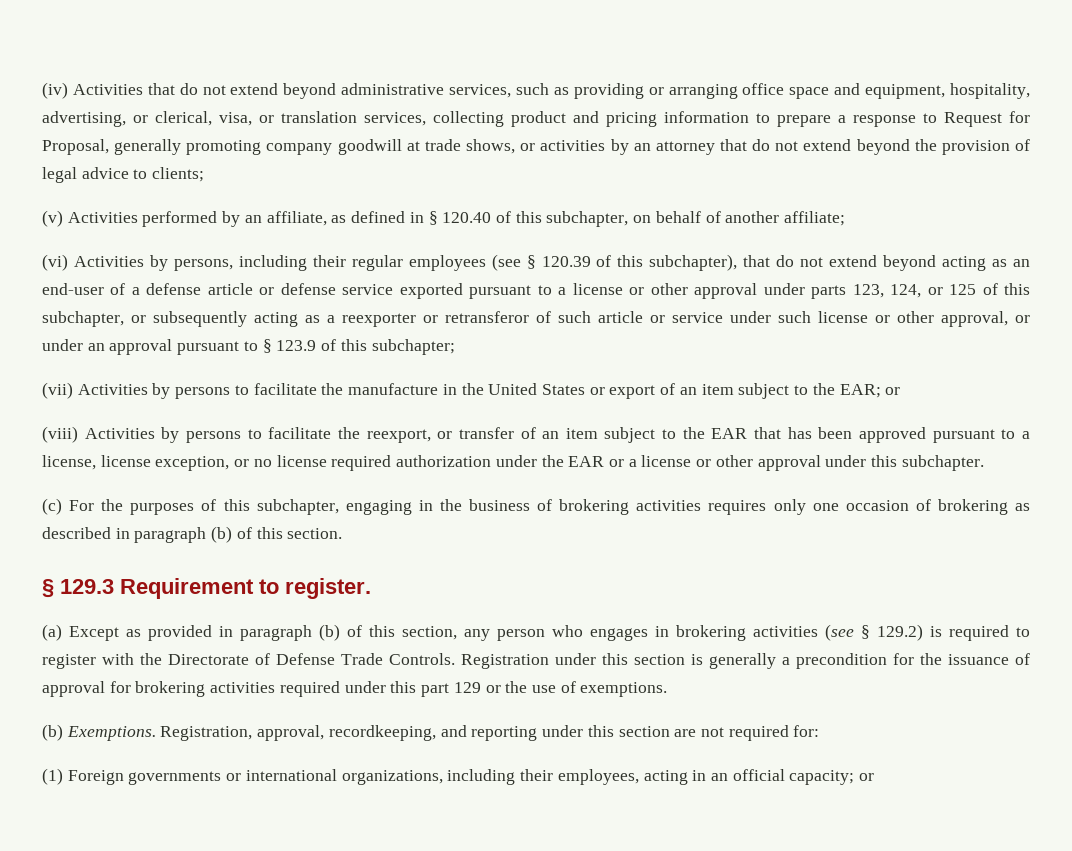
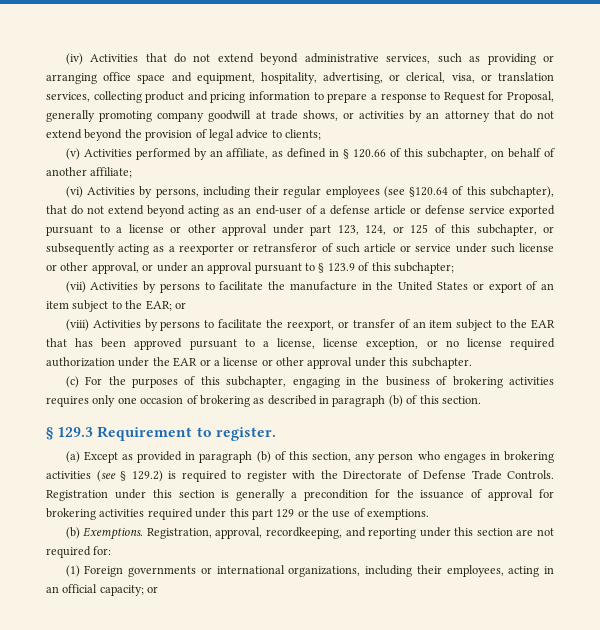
[442,212,492,223] 120.40 -> [353,149,387,158] 120.66
[526,255,591,269] § 120.39 -> [409,187,449,197] §120.64
[811,285,847,299] parts -> [310,225,331,236] part

